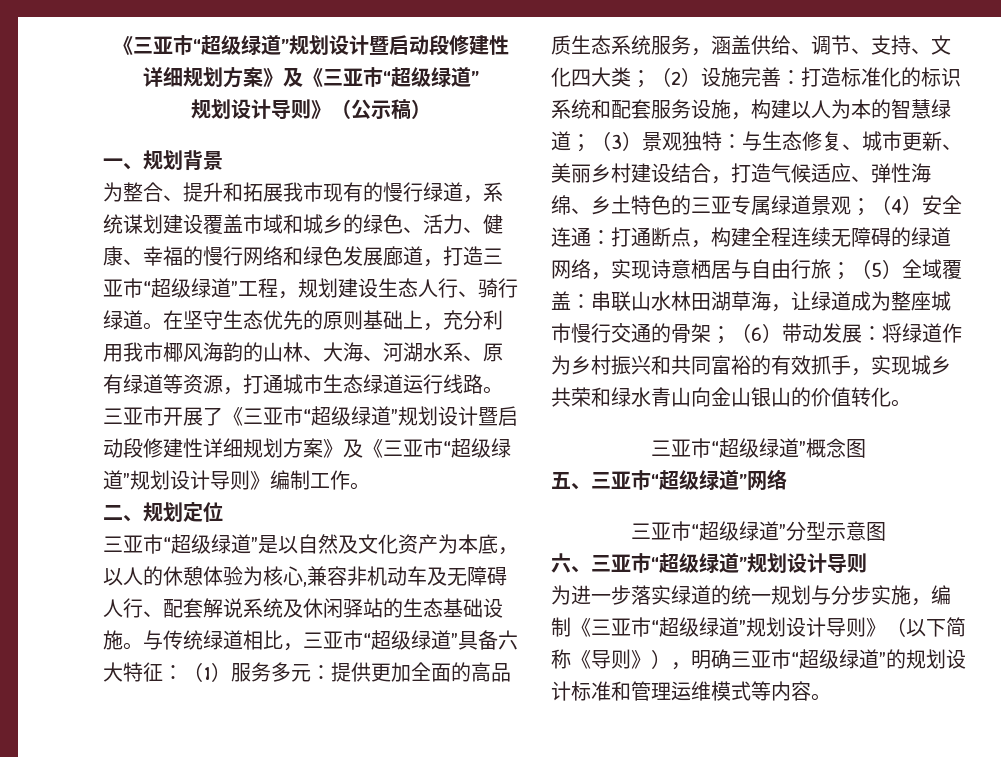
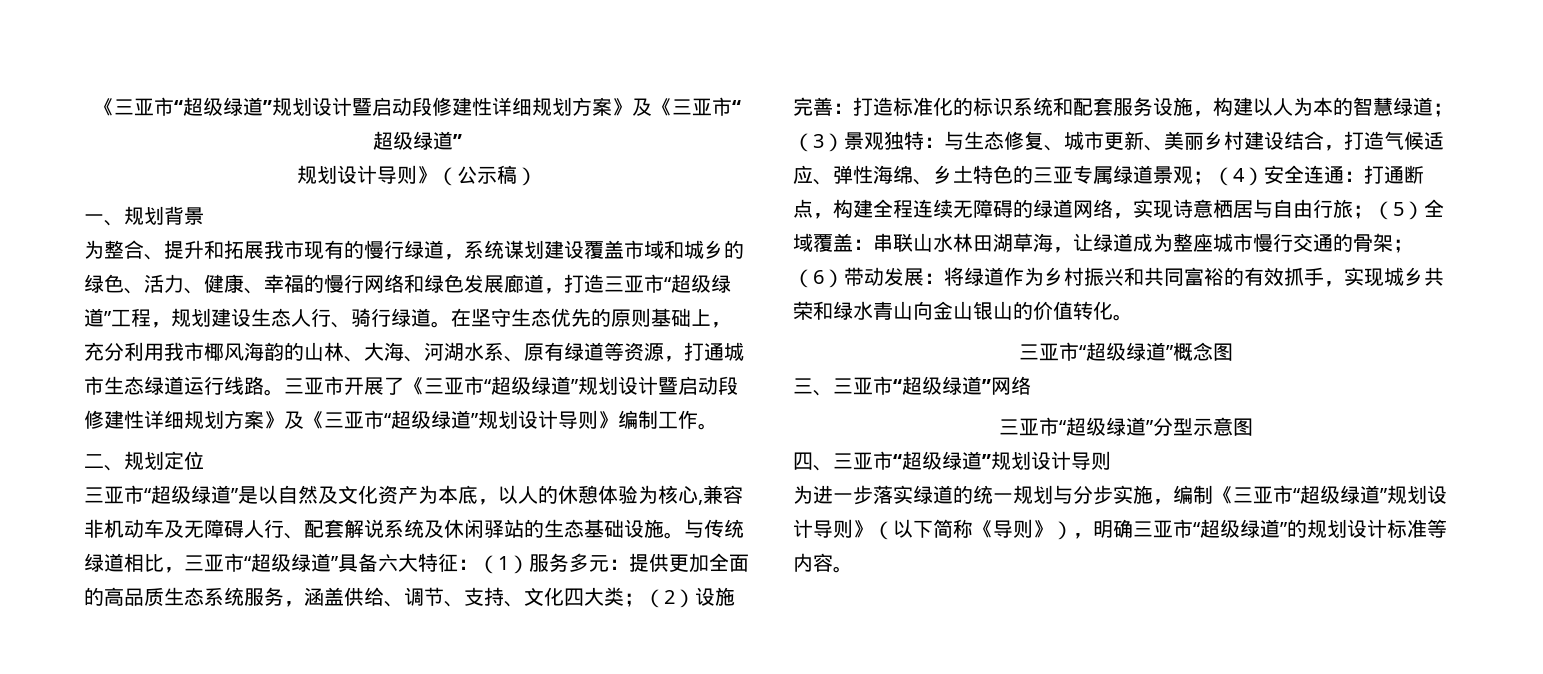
[551,472,571,489] 五 -> [793,378,813,394] 三
[551,553,571,573] 六 -> [793,452,813,470] 四
[611,681,751,701] 和管理运维模式 -> (1427, 528) none

